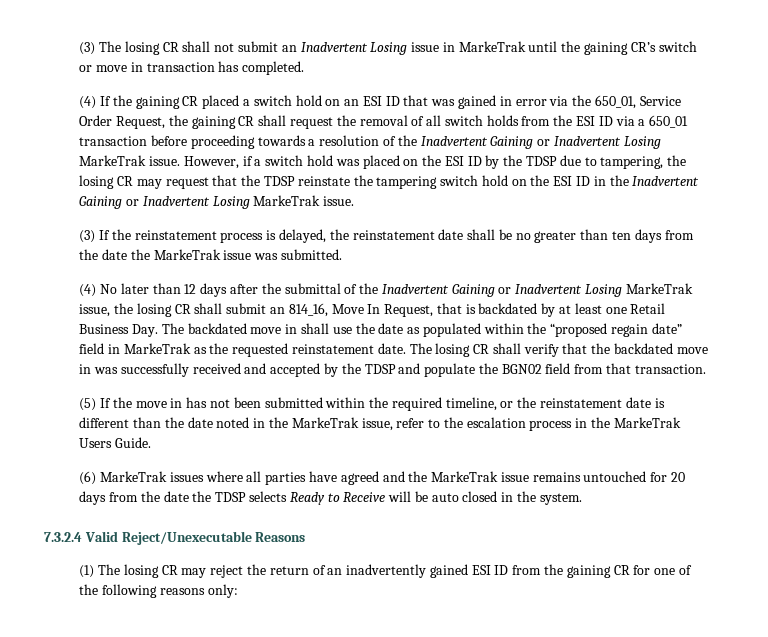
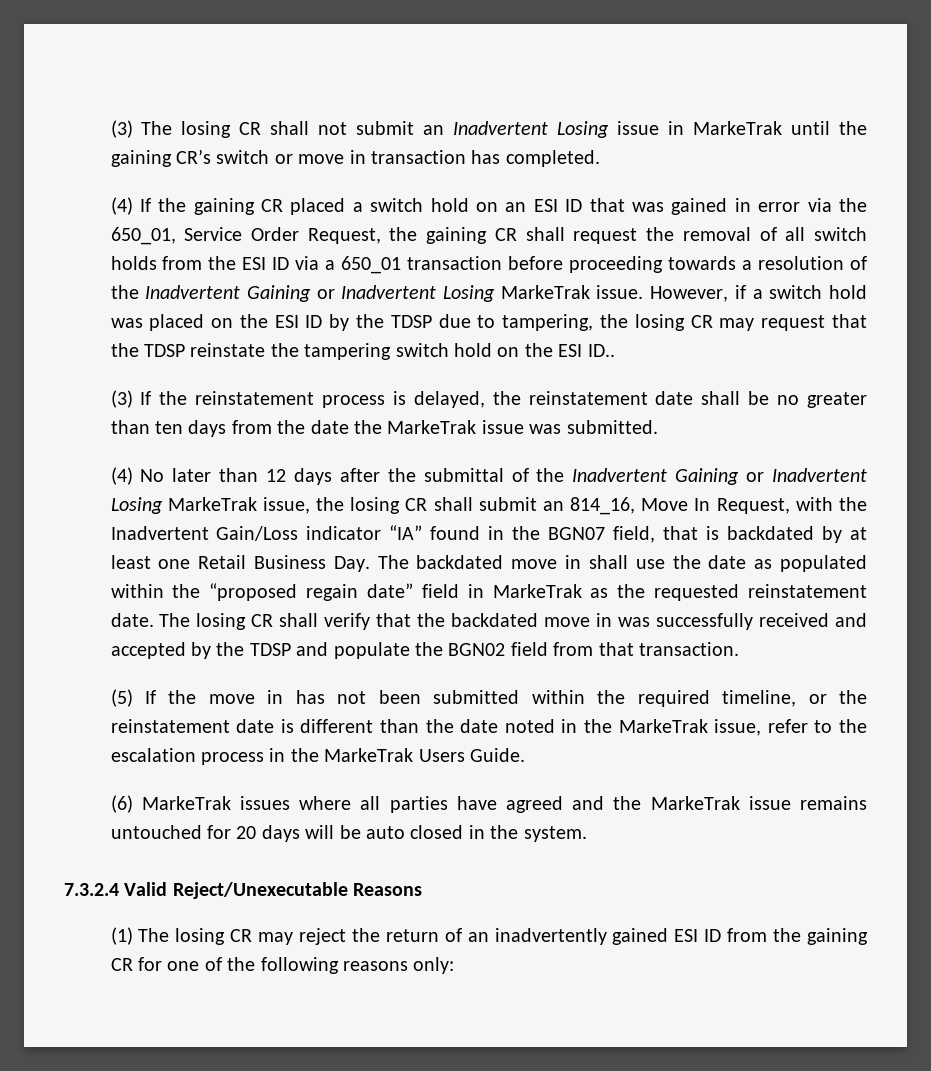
[576,175,700,186] [79,195,355,209] ID in the Inadvertent Gaining or Inadvertent Losing MarkeTrak issue. -> [587,344,615,357] ID..
(434, 310) none -> [795,497,867,511] [110,525,656,543] with the Inadvertent Gain/Loss indicator “IA” found in the BGN07 field,
[109,491,386,505] from the date the TDSP selects Ready to Receive -> (300, 833) none

